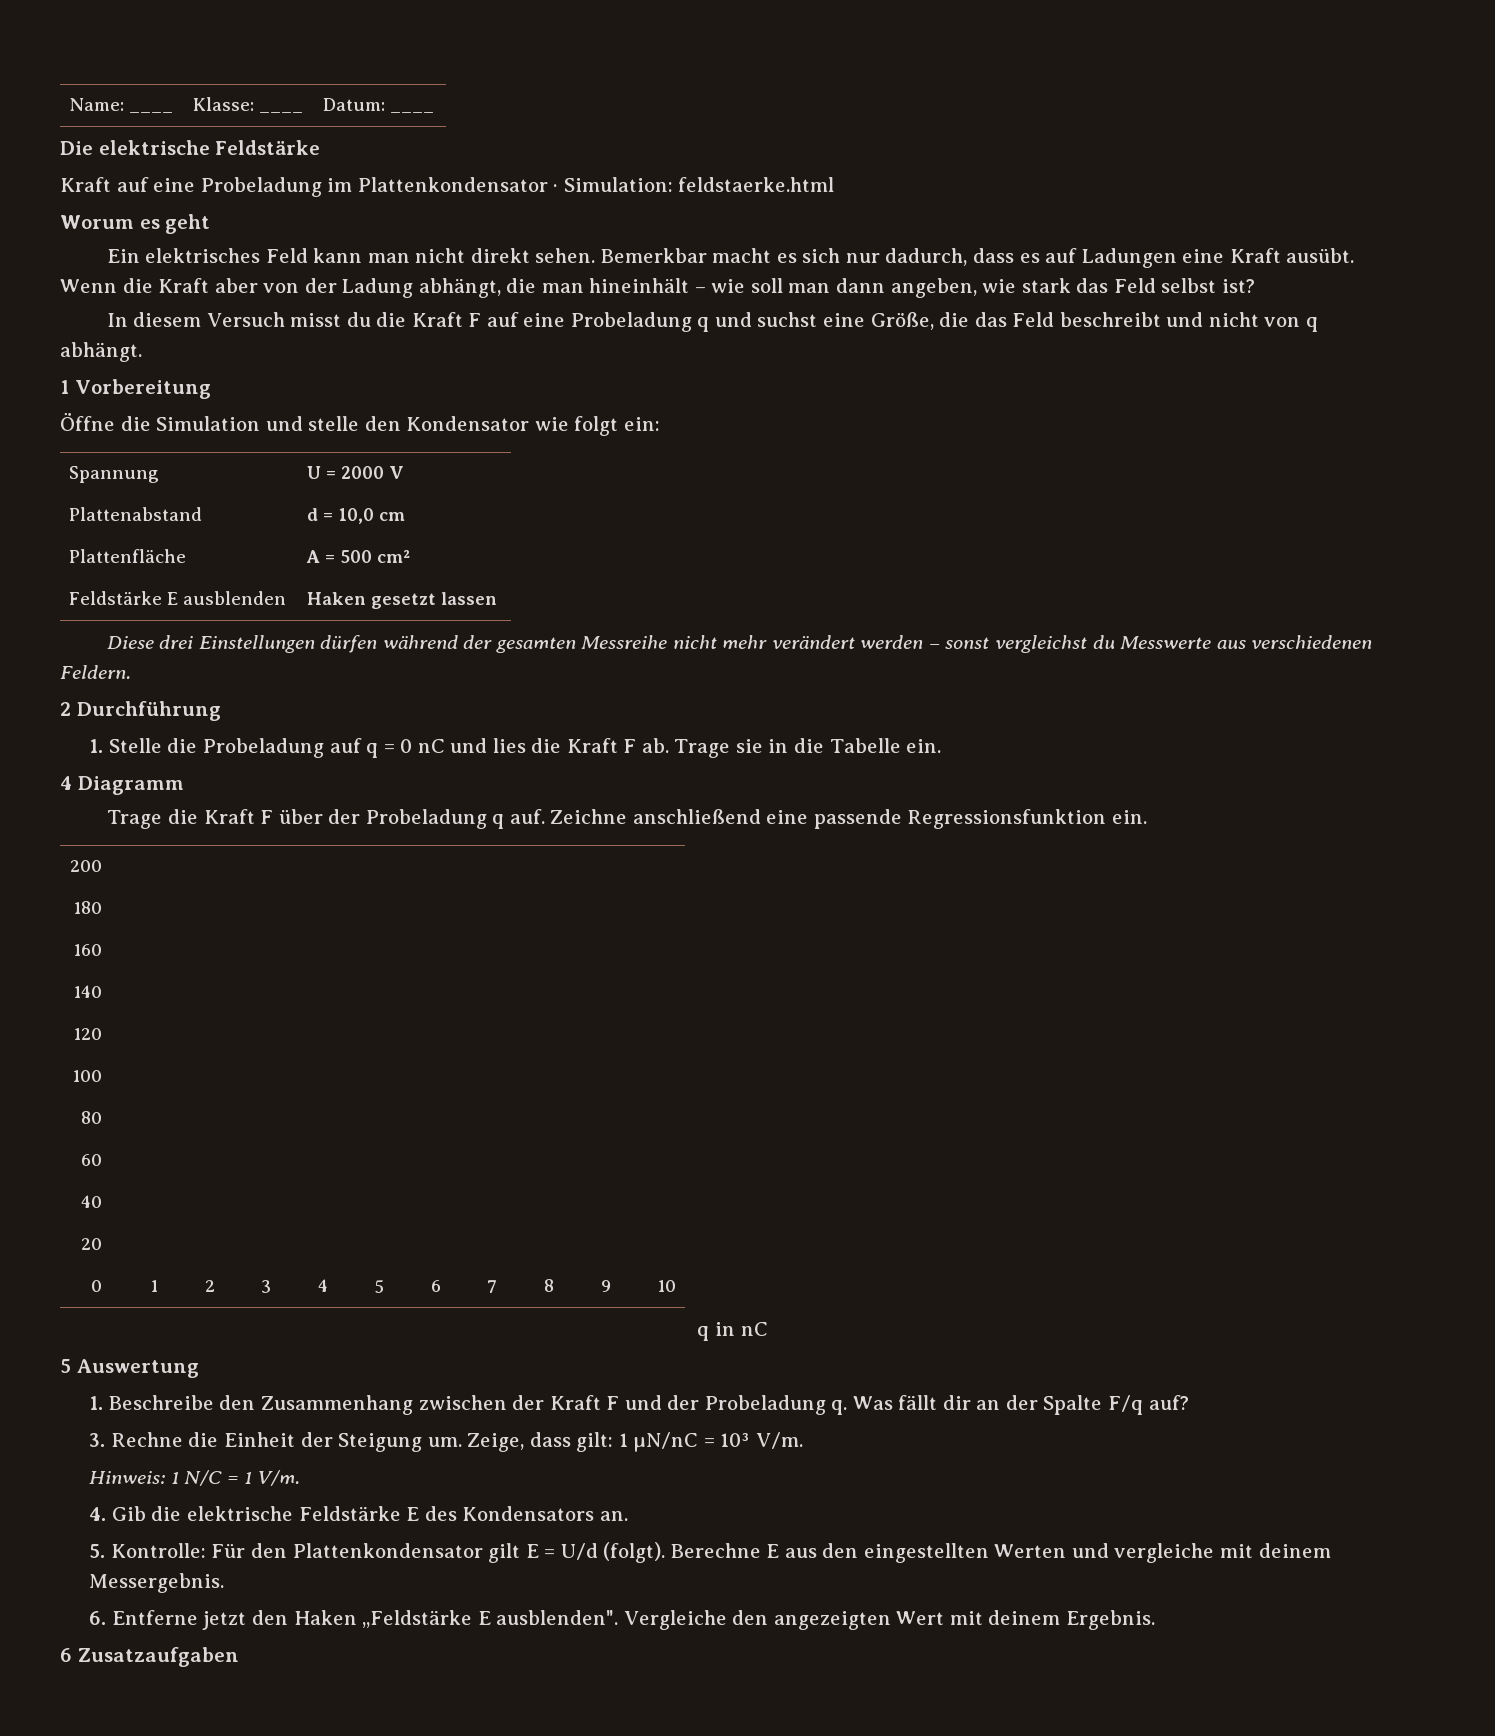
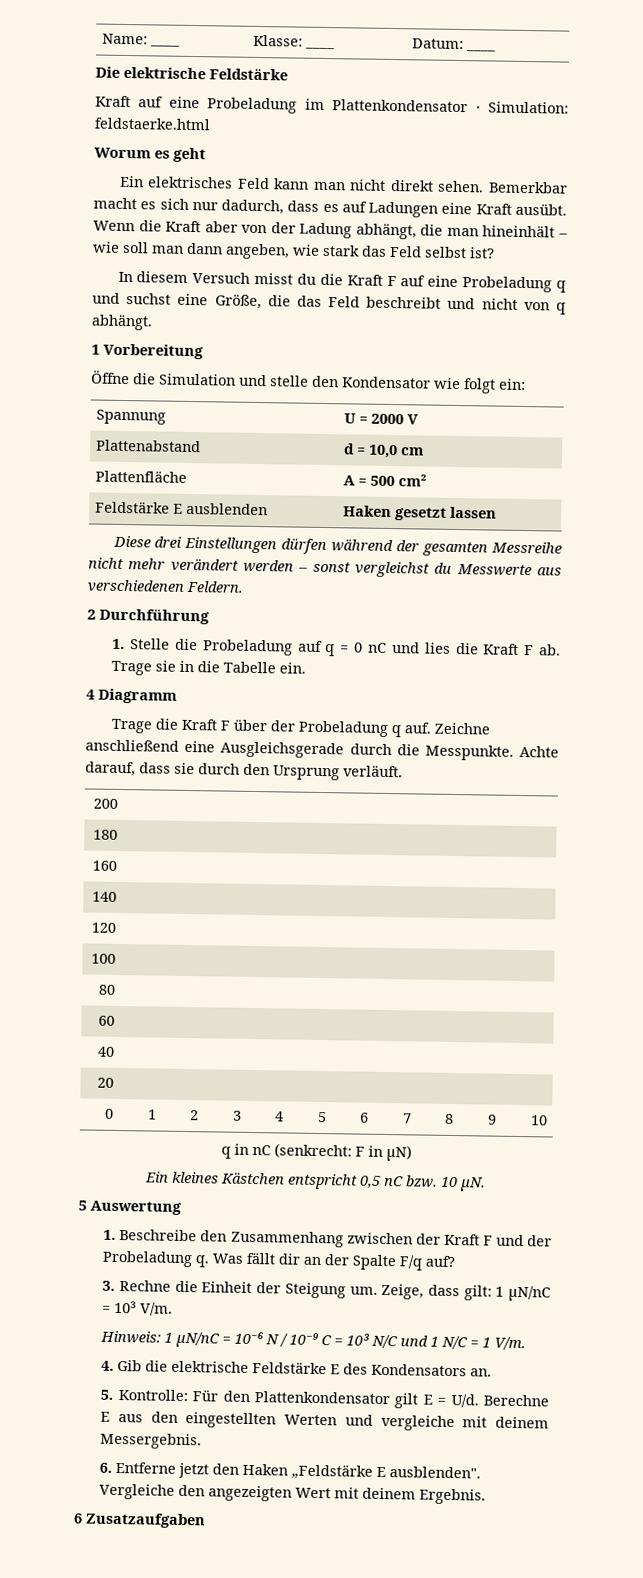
[813,809,1147,829] passende Regressionsfunktion ein. -> [220,741,560,761] [85,761,403,781] Ausgleichsgerade durch die Messpunkte. Achte darauf, dass sie durch den Ursprung verläuft.
(768, 1329) none -> [273,1143,412,1162] [145,1171,486,1192] (senkrecht: F in µN) // Ein kleines Kästchen entspricht 0,5 nC bzw. 10 µN.
(179, 1478) none -> [175,1331,440,1349] µN/nC = 10⁻⁶ N / 10⁻⁹ C = 10³ N/C und 1
[560,1542,666,1563] U/d (folgt). -> [450,1394,479,1408] U/d.

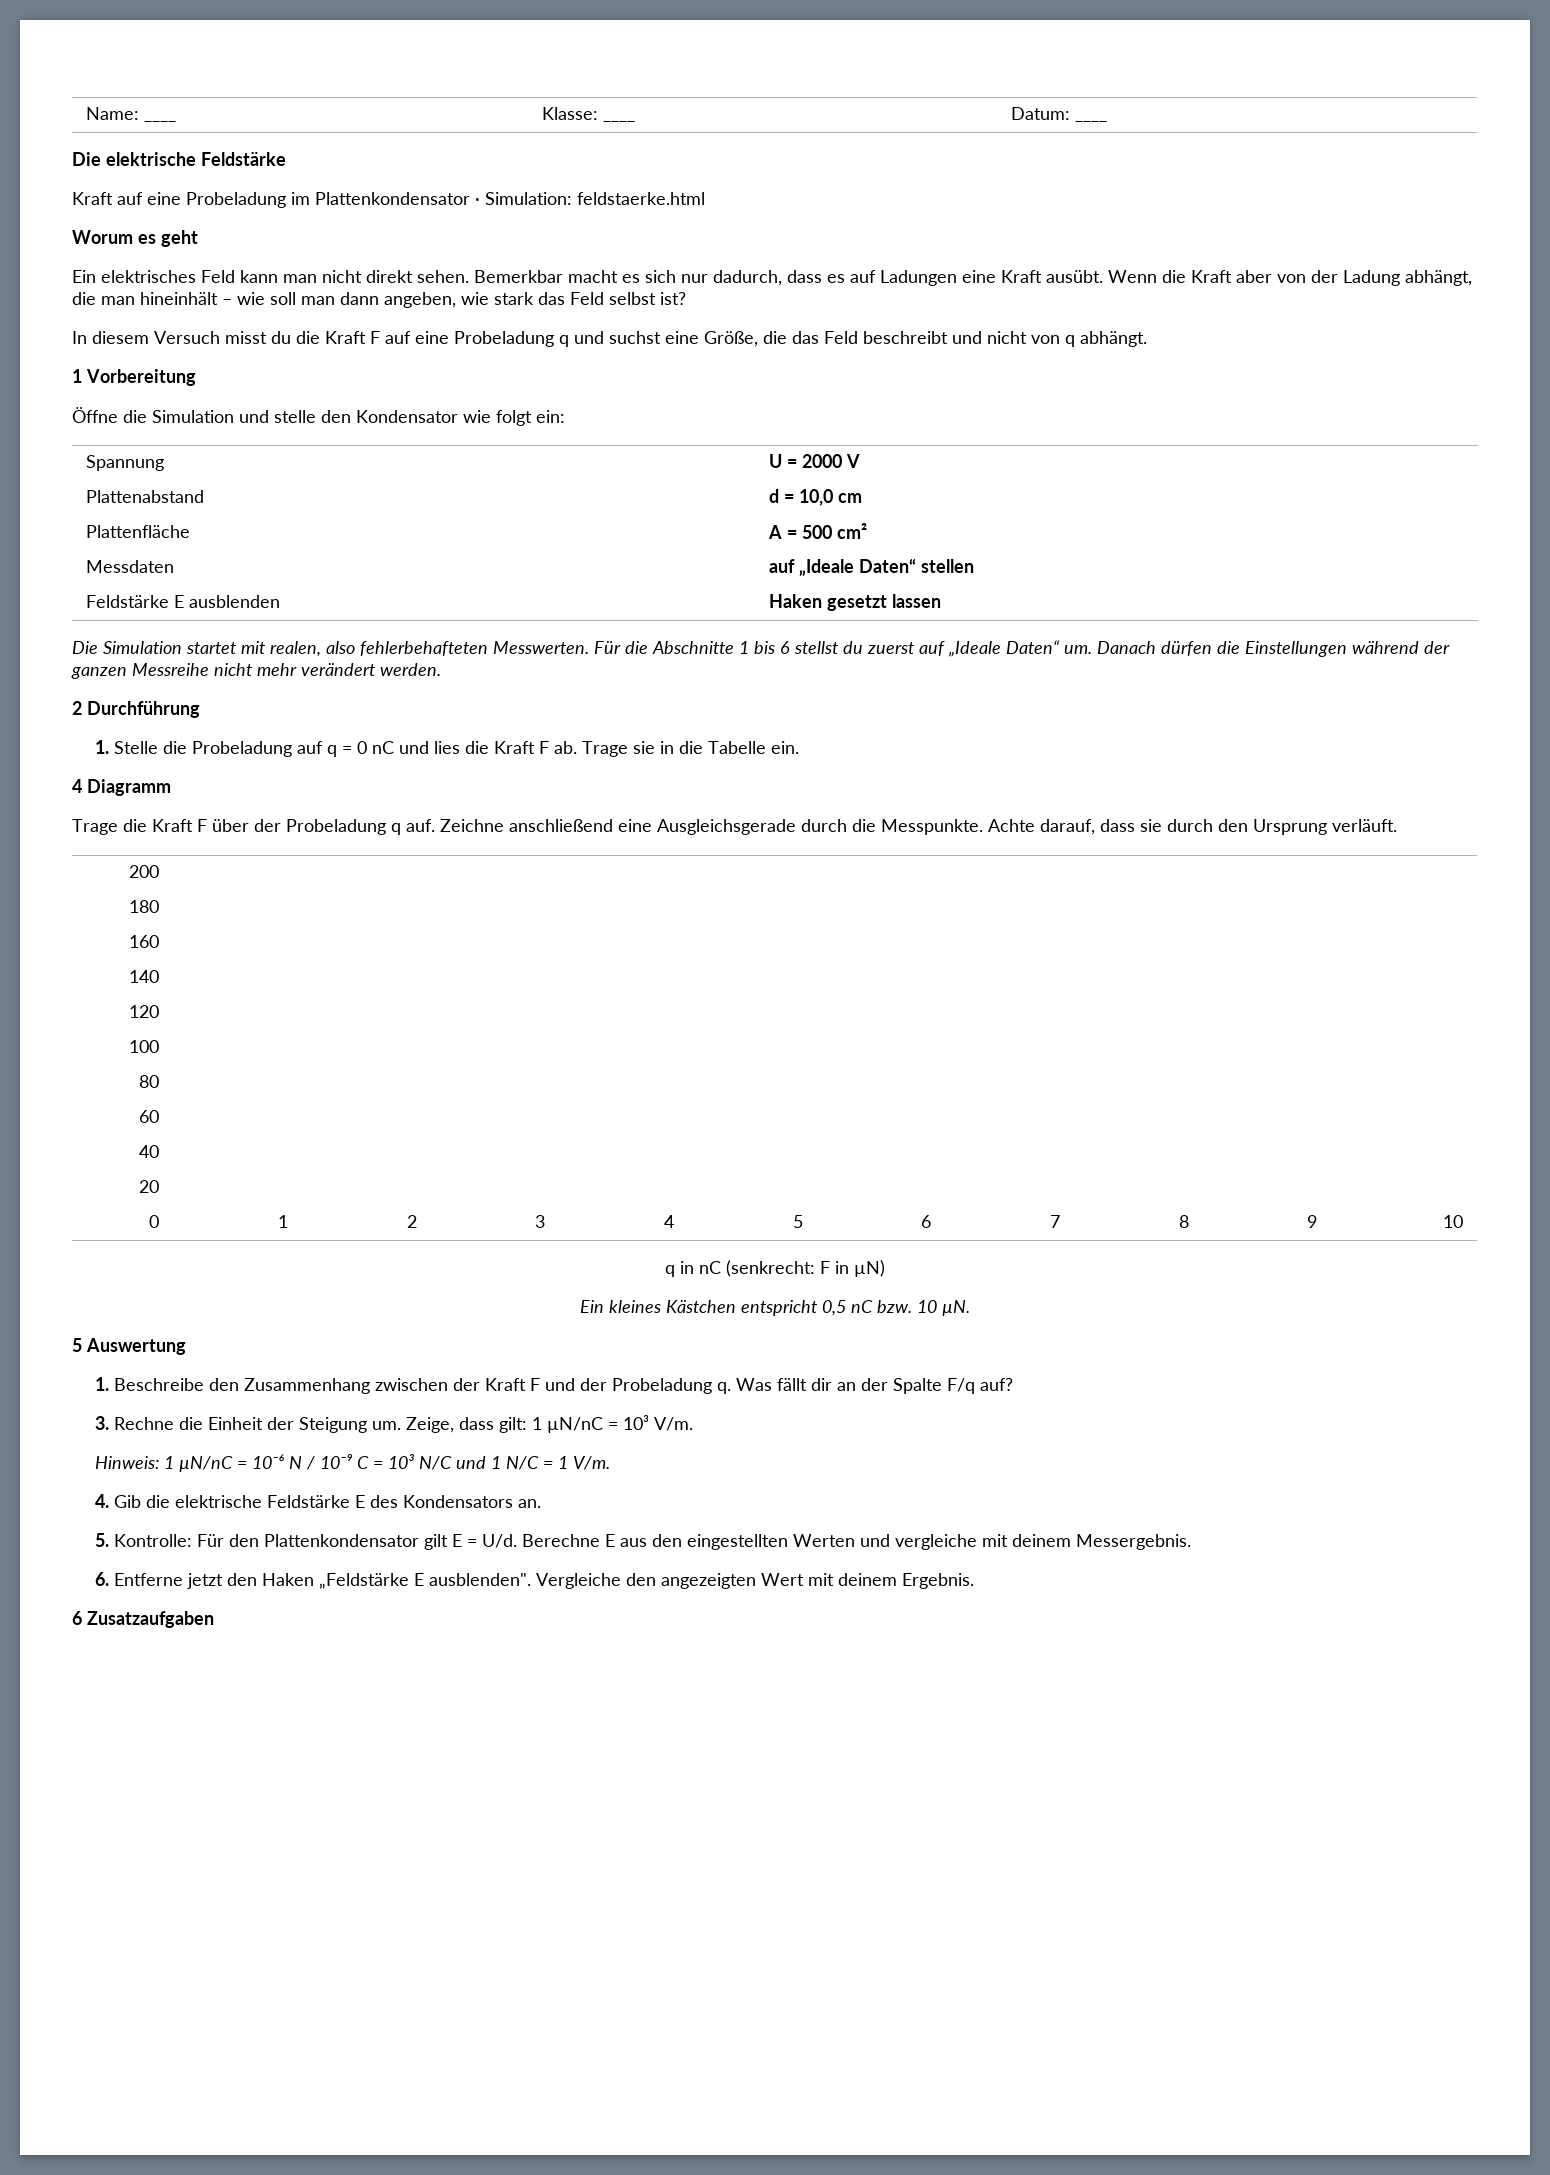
(428, 480) none -> [85,560,174,573] [768,558,974,576] // Messdaten | auf „Ideale Daten“ stellen
[112,535,328,555] Diese drei Einstellungen dürfen -> [72,640,1347,657] Die Simulation startet mit realen, also fehlerbehafteten Messwerten. Für die Abschnitte 1 bis 6 stellst du zuerst auf „Ideale Daten“ um. Danach dürfen die Einstellungen
[422,541,489,557] gesamten -> [71,667,127,679] ganzen
[243,559,562,578] [87,579,244,593] werden – sonst vergleichst du Messwerte aus verschiedenen Feldern. -> [380,663,441,676] werden.

